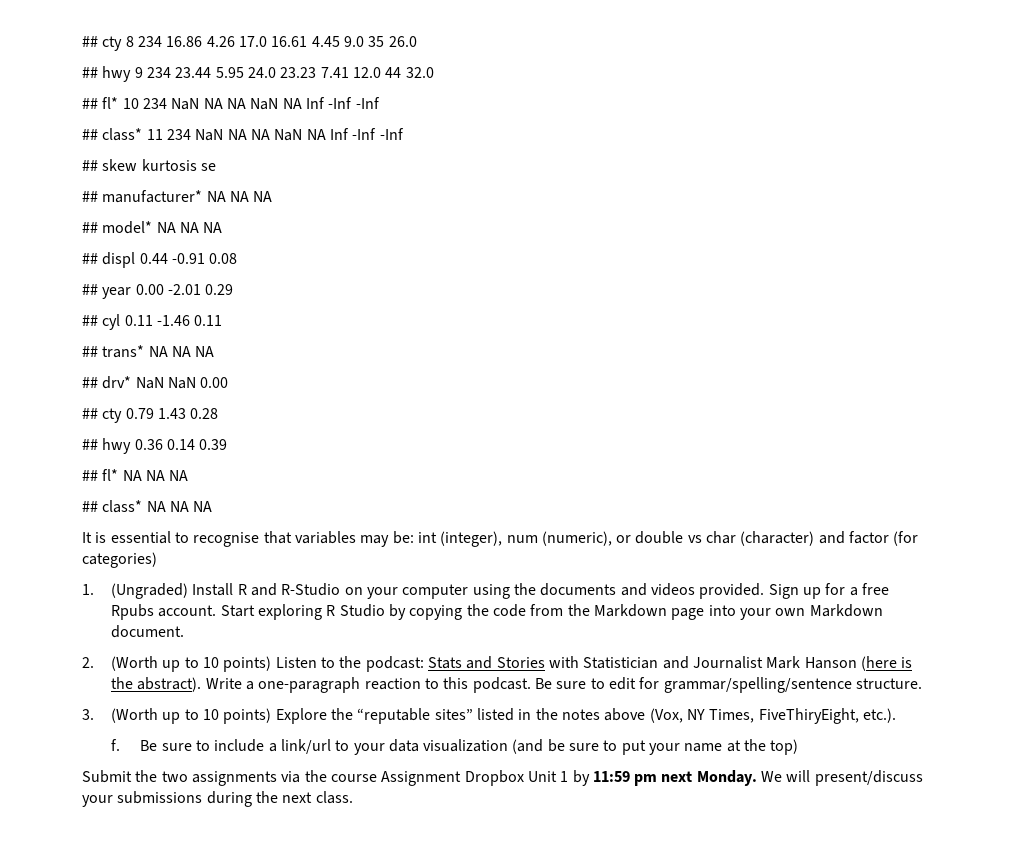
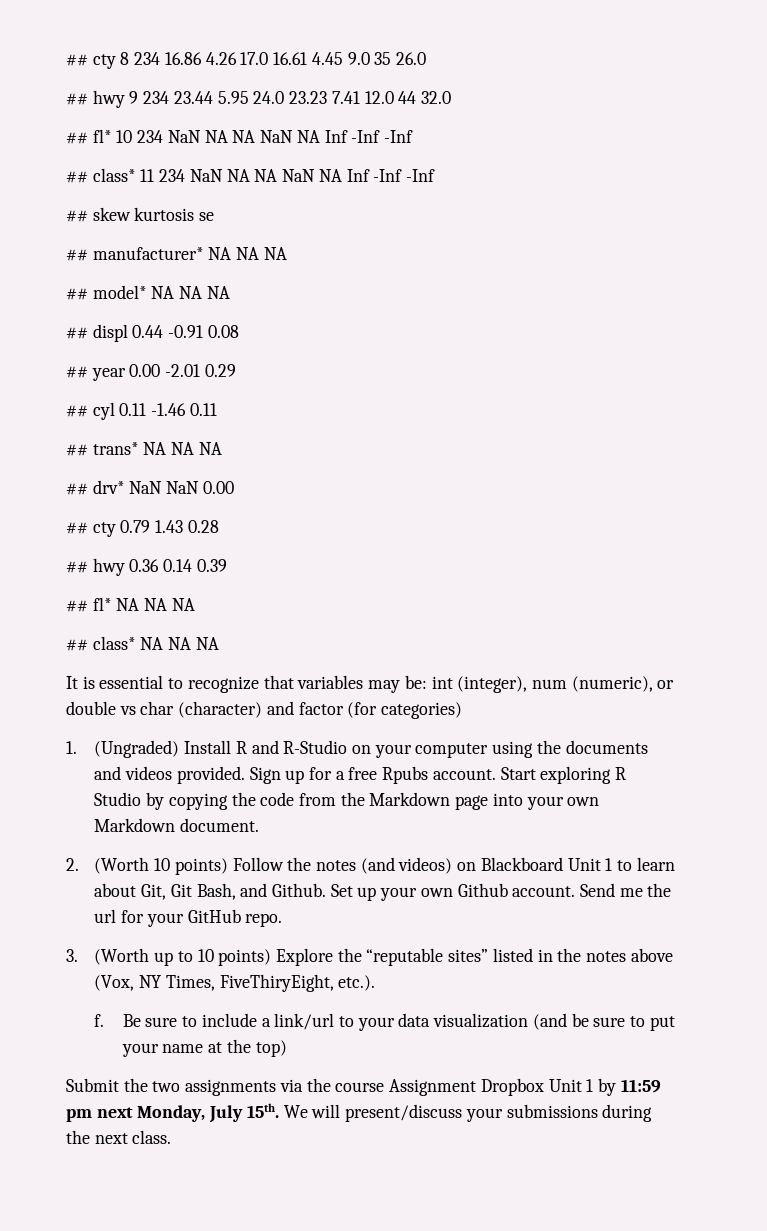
[193,532,260,547] recognise -> [187,676,259,693] recognize
[162,656,913,672] [111,677,922,693] up to 10 points) Listen to the podcast: Stats and Stories with Statistician and Journalist Mark Hanson (here is the abstract). Write a one-paragraph reaction to this podcast. Be sure to edit for grammar/spelling/sentence structure. -> [154,857,675,875] [94,883,672,901] [94,909,283,927] 10 points) Follow the notes (and videos) on Blackboard Unit 1 to learn about Git, Git Bash, and Github. Set up your own Github account. Send me the url for your GitHub repo.
[696,770,757,786] Monday. -> [137,1103,279,1123] Monday, July 15th.

